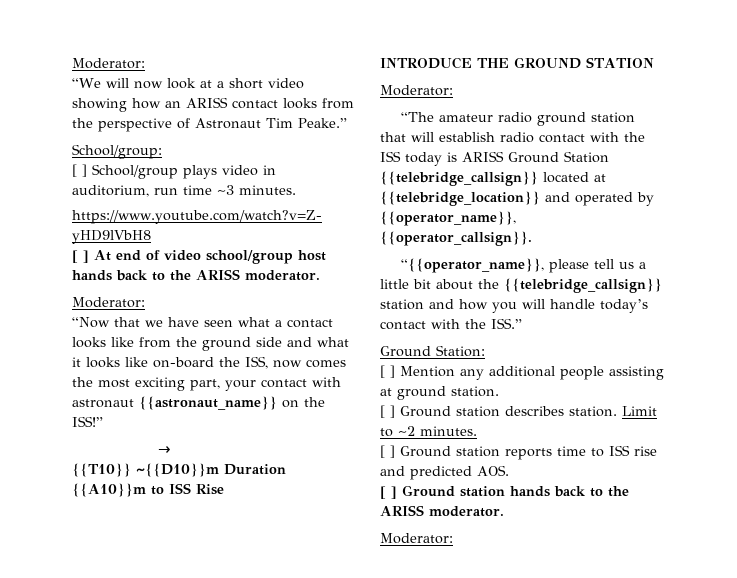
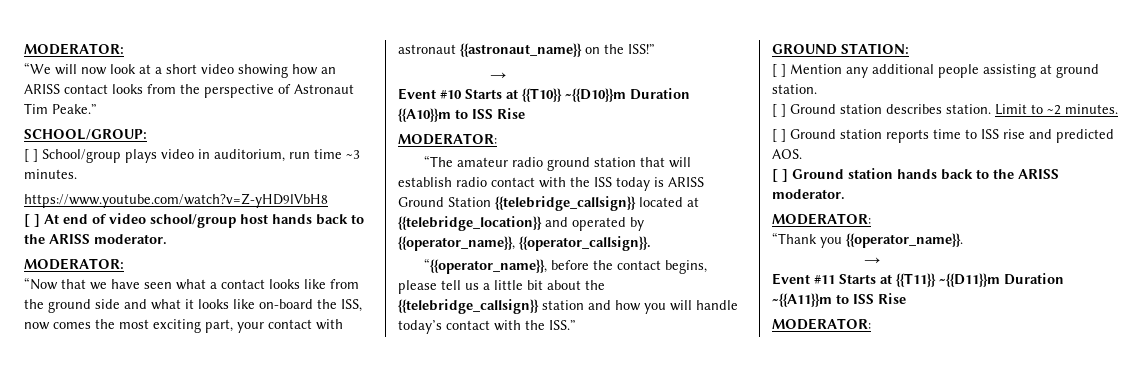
[72,58,145,69] Moderator: -> [24,43,124,55] MODERATOR:
[72,144,162,159] School/group: -> [24,129,147,140] SCHOOL/GROUP:
[72,297,145,308] Moderator: -> [24,258,124,270] MODERATOR:
(171, 450) none -> [398,88,518,100] Event #10 Starts at
[380,57,654,69] [380,85,453,96] INTRODUCE THE GROUND STATION // Moderator: -> [398,133,497,145] MODERATOR:
(545, 265) none -> [550,260,707,274] before the contact begins,
[380,345,485,357] Ground Station: -> [772,43,909,55] GROUND STATION:
[380,533,453,544] Moderator: -> [772,213,871,225] [772,232,963,248] [863,257,880,264] [772,273,1064,287] [772,293,906,307] [772,318,871,330] MODERATOR: // “Thank you {{operator_name}}. // → // Event #11 Starts at {{T11}} ~{{D11}}m Duration ~{{A11}}m to ISS Rise // MODERATOR:

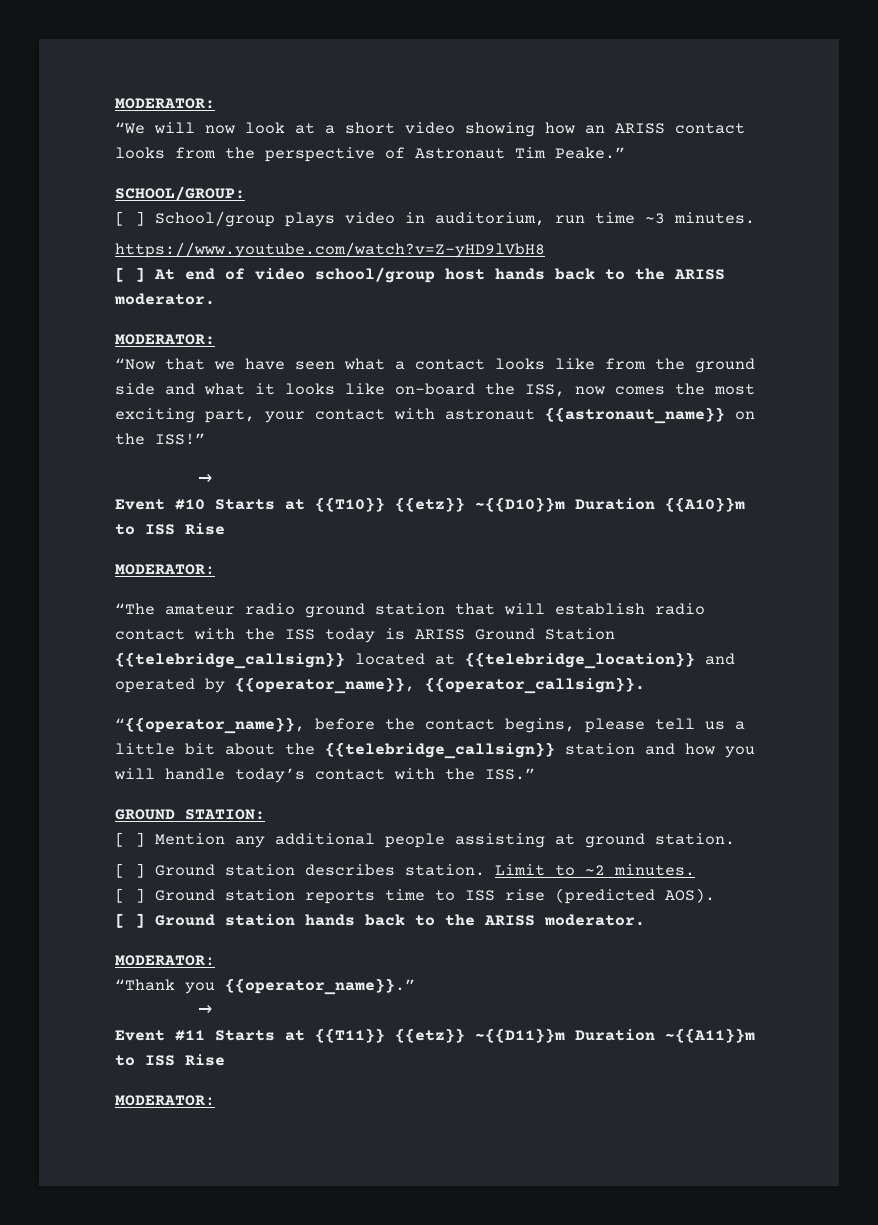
(562, 95) none -> [395,497,465,512] {{etz}}
[1029,129,1114,143] [772,149,802,159] and predicted AOS. -> [555,888,715,904] (predicted AOS).
[846,233,963,248] {{operator_name}}. -> [225,978,415,995] {{operator_name}}.”
(936, 280) none -> [395,1028,465,1043] {{etz}}

